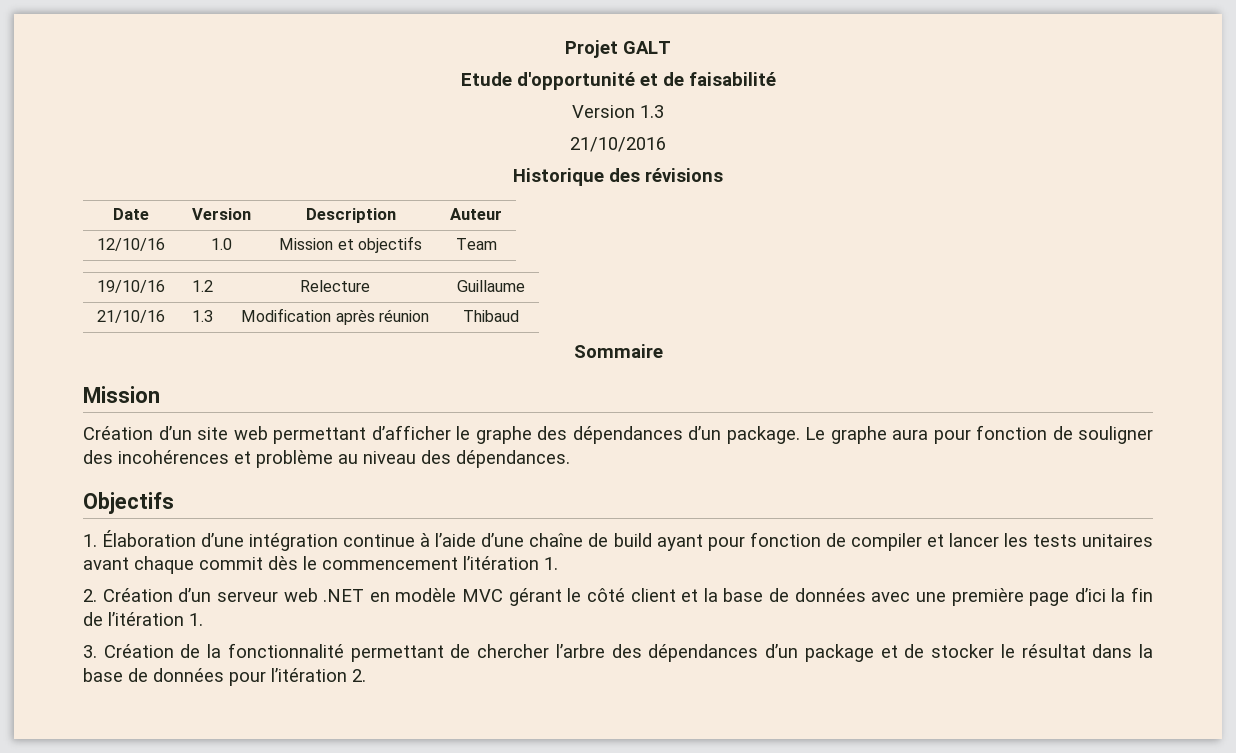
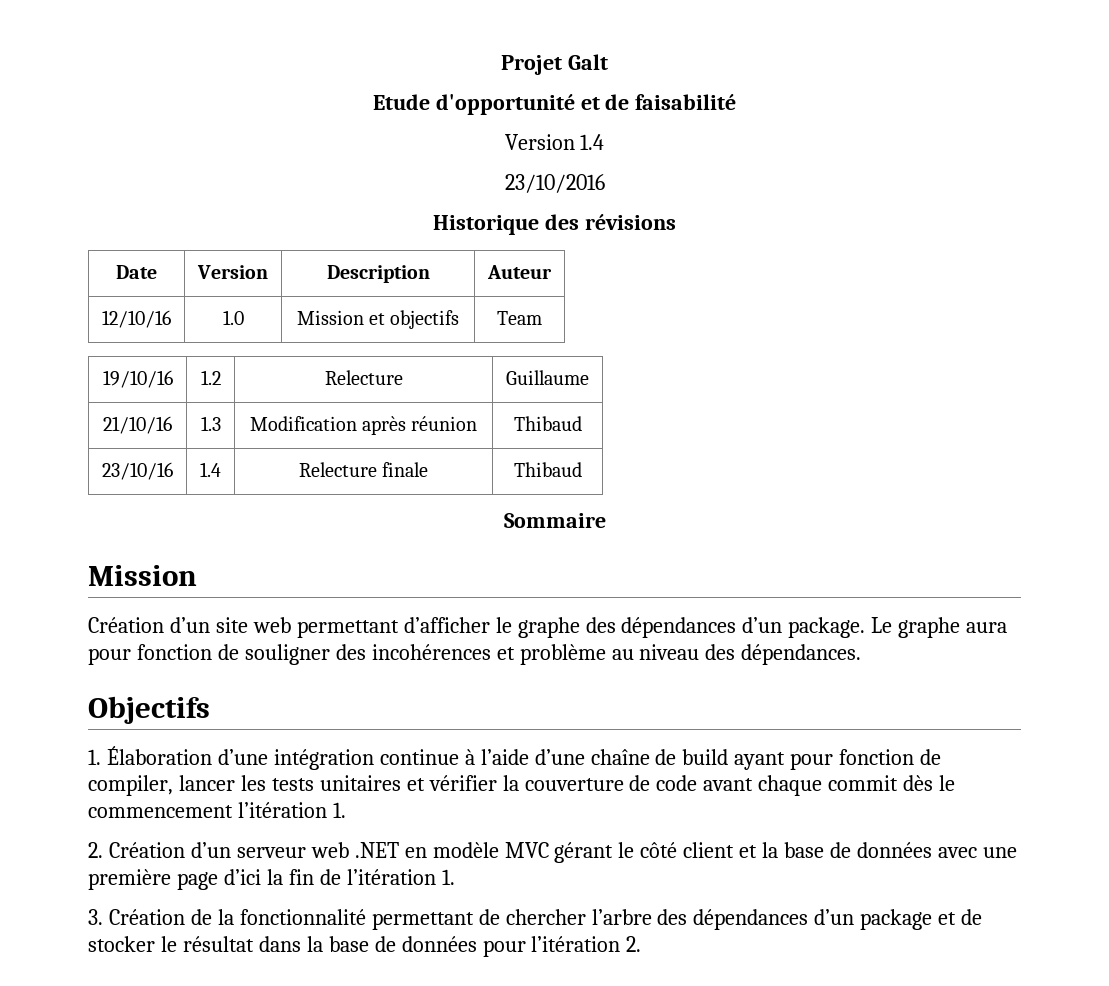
[623,41,671,54] GALT -> [567,54,608,70] Galt
[640,105,664,118] [570,137,666,152] 1.3 // 21/10/2016 -> [580,134,605,150] [504,174,605,193] 1.4 // 23/10/2016
(519, 316) none -> [102,462,173,480] [200,462,221,477] [298,462,429,477] [513,462,582,477] // 23/10/16 | 1.4 | Relecture finale | Thibaud
[850,533,944,551] compiler et -> [88,775,173,796] compiler,
(1153, 540) none -> [406,775,698,791] et vérifier la couverture de code

